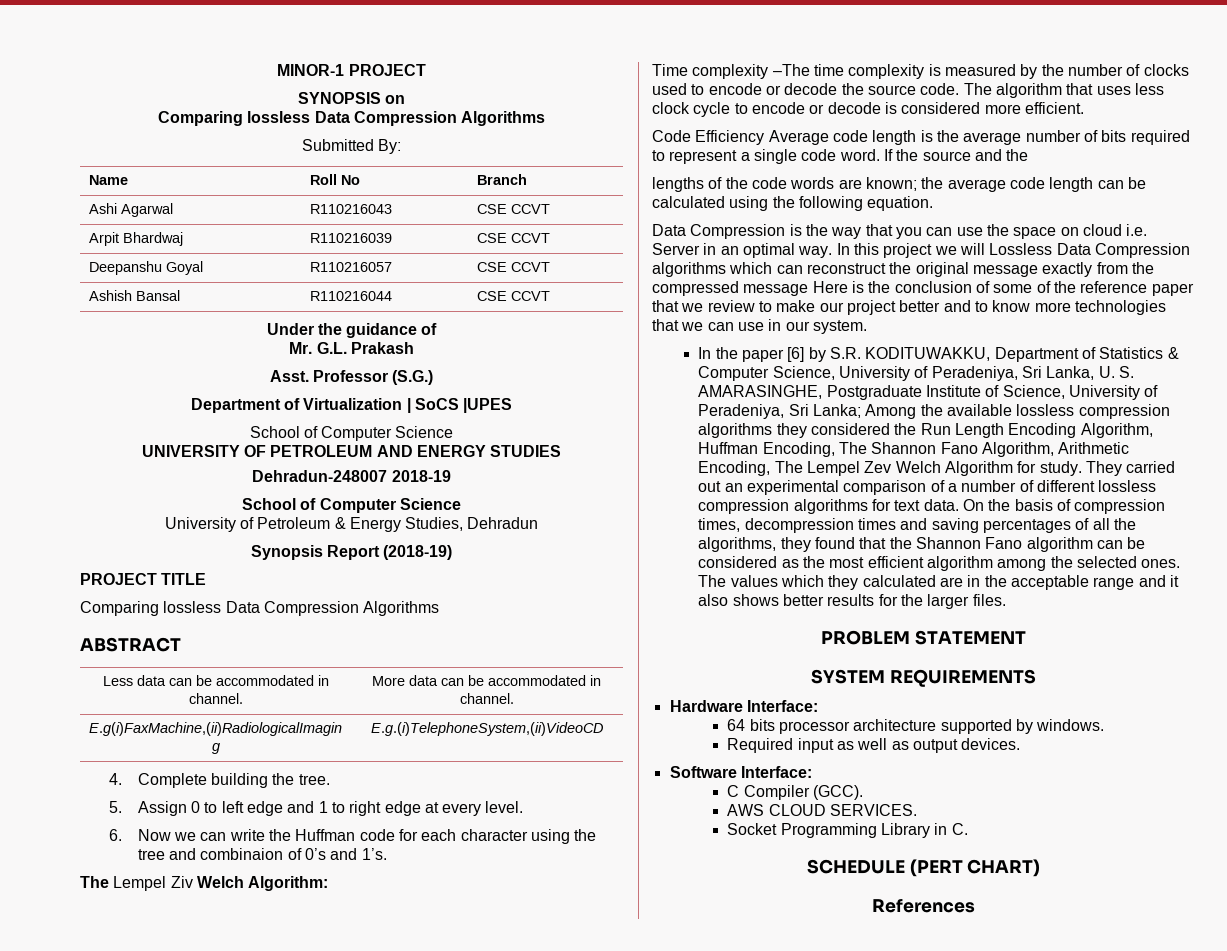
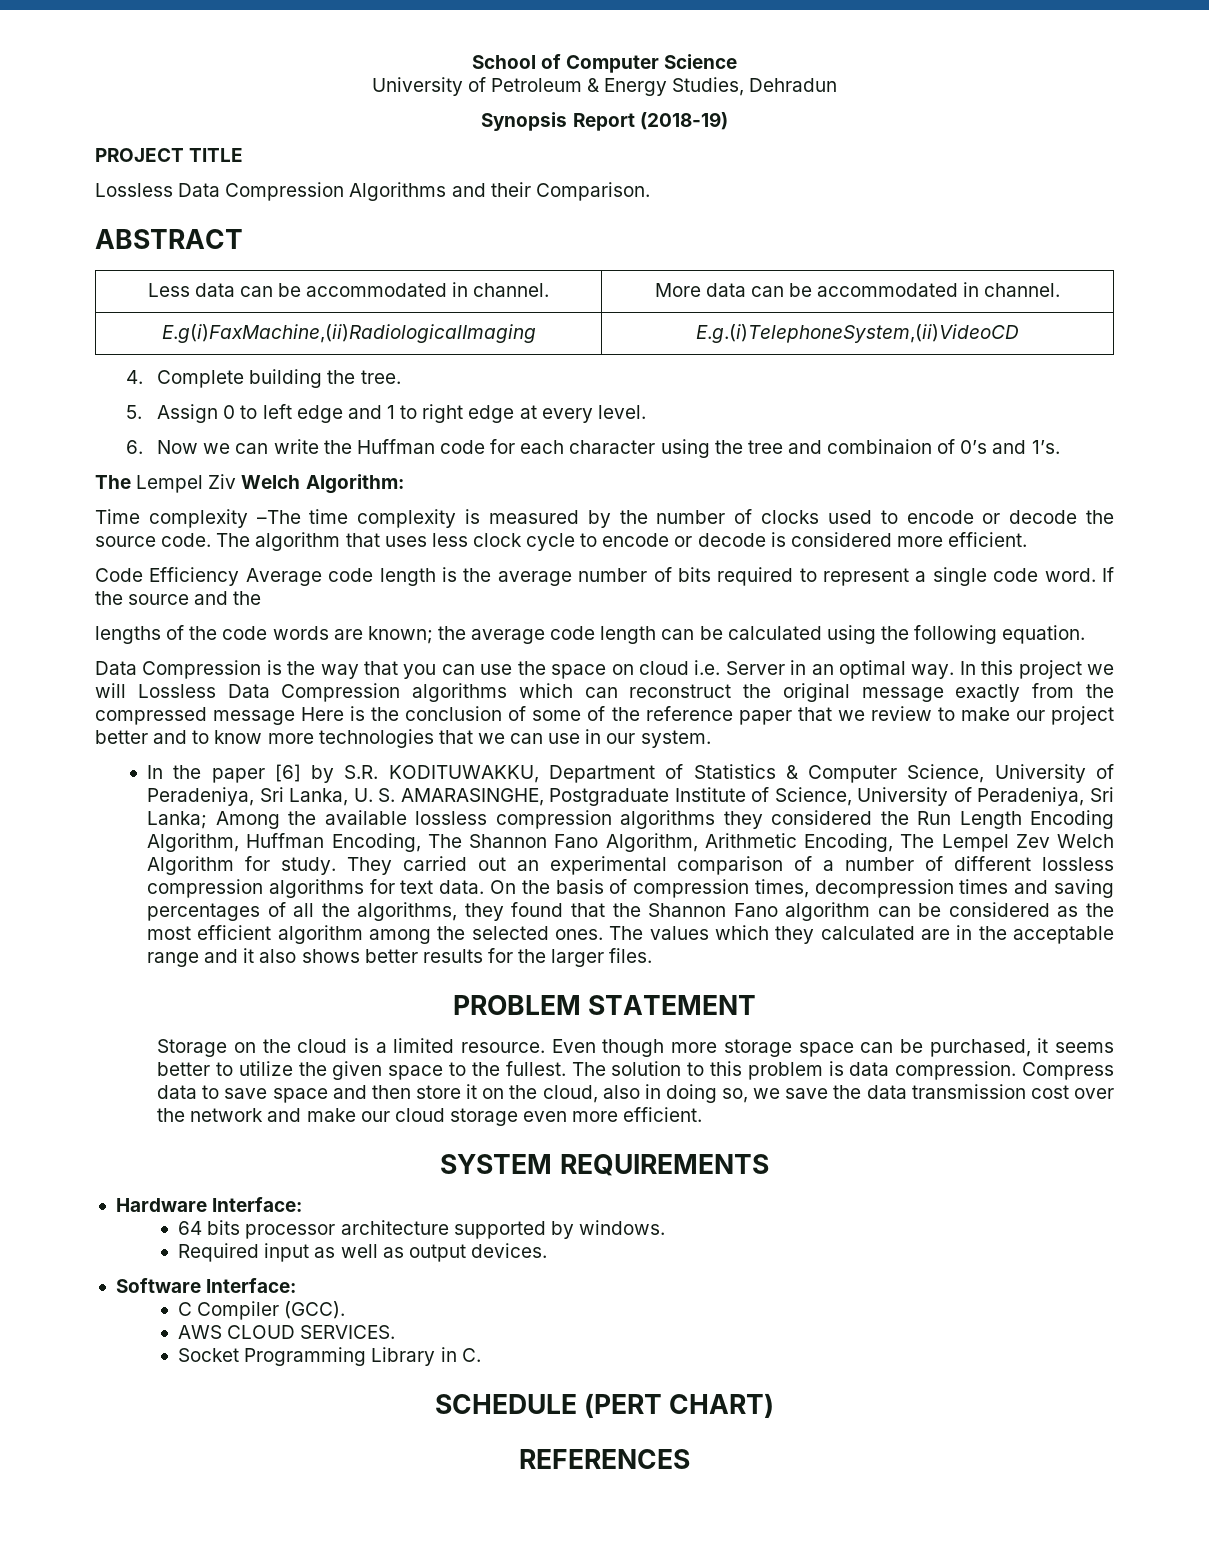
[277,64,426,76] [297,92,406,104] [157,111,546,126] [301,139,402,154] [88,175,128,185] [309,174,360,185] [476,174,527,185] [88,203,173,217] [309,204,392,214] [476,204,550,214] [88,232,183,246] [309,233,392,243] [476,233,550,243] [88,261,203,275] [309,262,392,272] [476,262,550,272] [88,290,180,301] [309,291,392,301] [476,291,550,301] [266,323,438,338] [289,342,414,354] [269,370,434,385] [190,398,513,413] [249,426,454,441] [141,445,562,457] [252,470,451,482] MINOR-1 PROJECT // SYNOPSIS on // Comparing lossless Data Compression Algorithms // Submitted By: // Name | Roll No | Branch // Ashi Agarwal | R110216043 | CSE CCVT // Arpit Bhardwaj | R110216039 | CSE CCVT // Deepanshu Goyal | R110216057 | CSE CCVT // Ashish Bansal | R110216044 | CSE CCVT // Under the guidance of // Mr. G.L. Prakash // Asst. Professor (S.G.) // Department of Virtualization | SoCS |UPES // School of Computer Science // UNIVERSITY OF PETROLEUM AND ENERGY STUDIES // Dehradun-248007 2018-19 // -> (471, 62) none
[80,601,440,616] Comparing lossless Data Compression Algorithms -> [95,182,650,201] Lossless Data Compression Algorithms and their Comparison.
(1026, 637) none -> [157,1038,1114,1057] [157,1061,1114,1080] [157,1084,1114,1103] [157,1107,703,1126] // Storage on the cloud is a limited resource. Even though more storage space can be purchased, it seems better to utilize the given space to the fullest. The solution to this problem is data compression. Compress data to save space and then store it on the cloud, also in doing so, we save the data transmission cost over the network and make our cloud storage even more efficient.
[872,899,975,913] References -> [519,1449,690,1469] REFERENCES

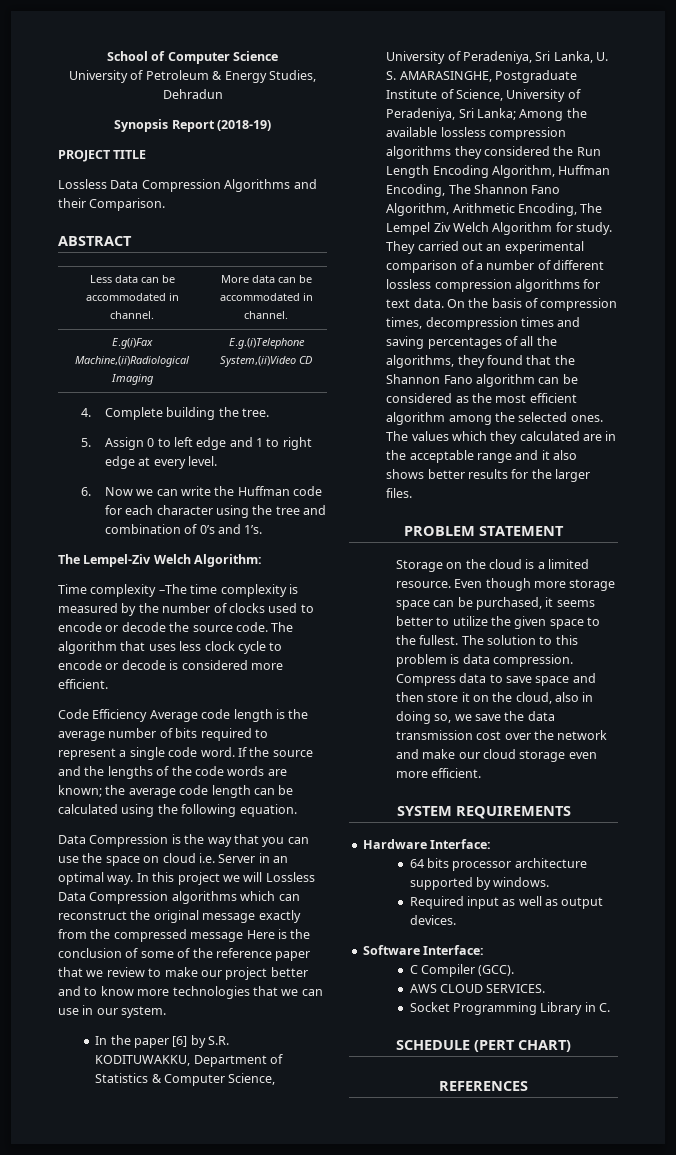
[161,324,536,343] [696,324,1019,343] E.g(i)FaxMachine,(ii)RadiologicalImaging | E.g.(i)TelephoneSystem,(ii)VideoCD -> [112,338,153,349] [75,356,190,367] [110,374,154,385] [228,338,305,349] [220,356,312,367] E.g(i)Fax Machine,(ii)Radiological Imaging | E.g.(i)Telephone System,(ii)Video CD
[827,439,933,454] combinaion -> [104,524,181,534] combination
[136,474,237,493] Lempel Ziv -> [83,554,152,567] Lempel-Ziv
(262, 598) // -> (105, 771) none
[1015,834,1050,848] Zev -> [433,222,451,232] Ziv

